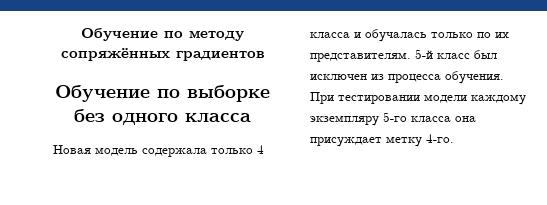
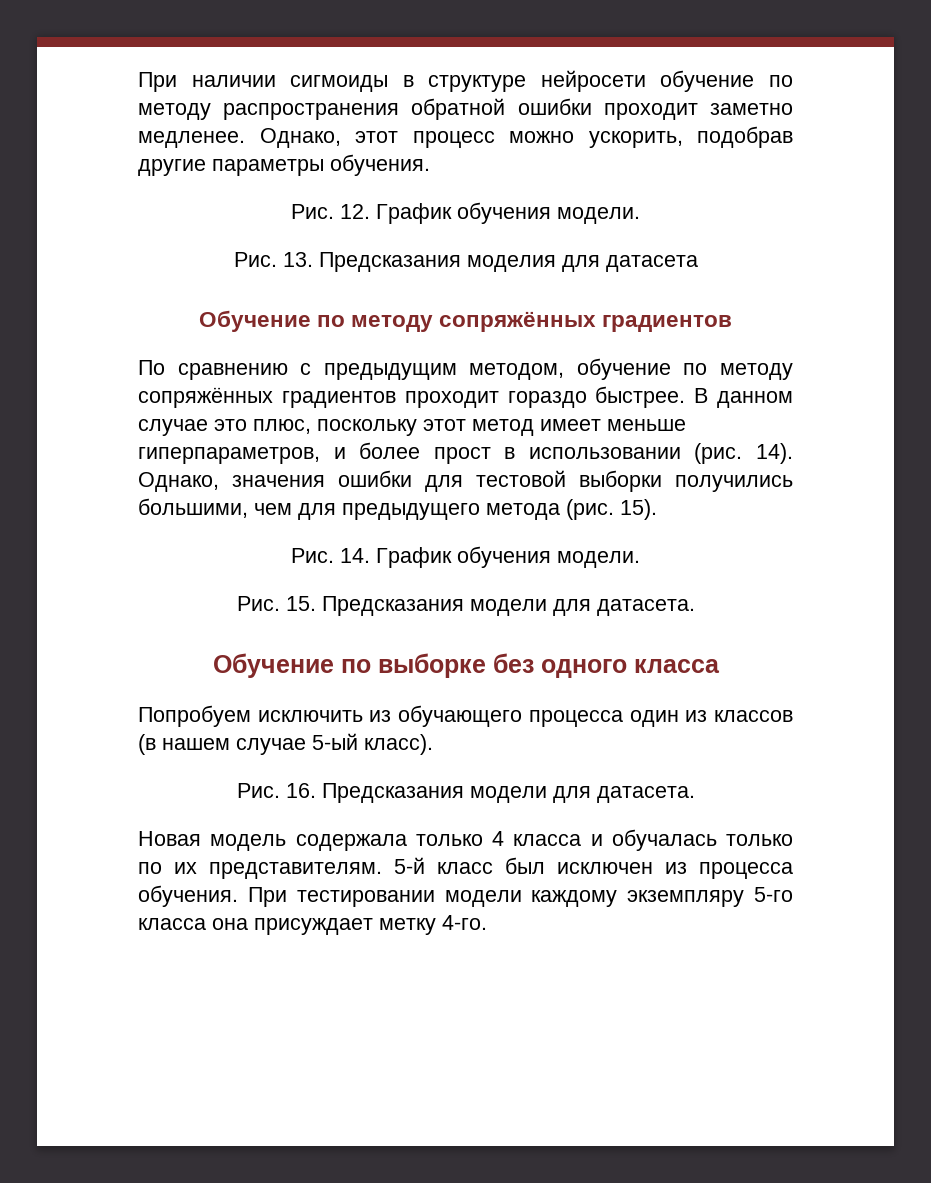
(81, 34) none -> [138,70,793,92] [138,98,793,120] [138,126,793,148] [138,154,430,176] [291,202,640,224] [233,252,698,272] При наличии сигмоиды в структуре нейросети обучение по методу распространения обратной ошибки проходит заметно медленее. Однако, этот процесс можно ускорить, подобрав другие параметры обучения. // Рис. 12. График обучения модели. // Рис. 13. Предсказания моделия для датасета //
(265, 56) none -> [138,358,793,380] [138,386,793,408] [138,419,686,436] [138,442,793,464] [138,470,793,492] [138,498,657,520] [291,546,640,568] [236,596,695,616] // По сравнению с предыдущим методом, обучение по методу сопряжённых градиентов проходит гораздо быстрее. В данном случае это плюс, поскольку этот метод имеет меньше гиперпараметров, и более прост в использовании (рис. 14). Однако, значения ошибки для тестовой выборки получились большими, чем для предыдущего метода (рис. 15). // Рис. 14. График обучения модели. // Рис. 15. Предсказания модели для датасета.
(251, 117) none -> [138,705,793,727] [138,733,433,755] [236,783,695,803] // Попробуем исключить из обучающего процесса один из классов (в нашем случае 5-ый класс). // Рис. 16. Предсказания модели для датасета.

